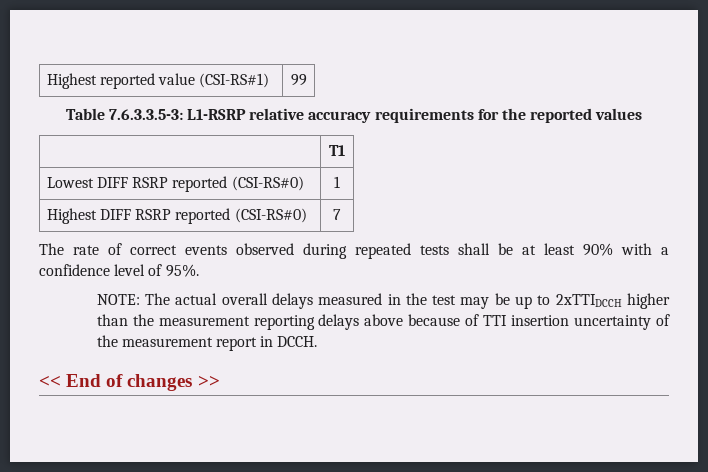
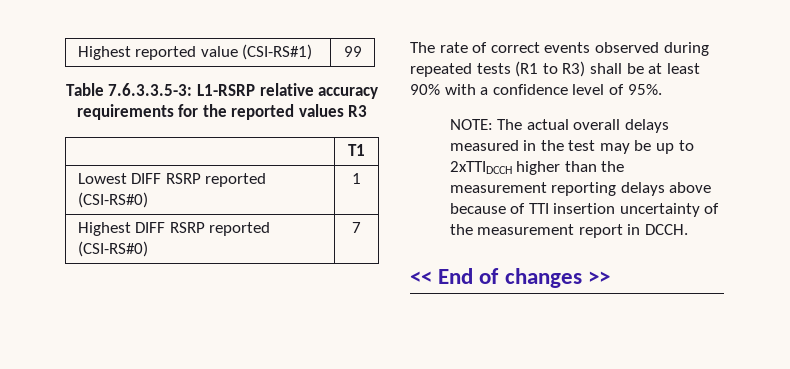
(643, 114) none -> [348,105,368,117] R3
(449, 250) none -> [515,61,586,77] (R1 to R3)

